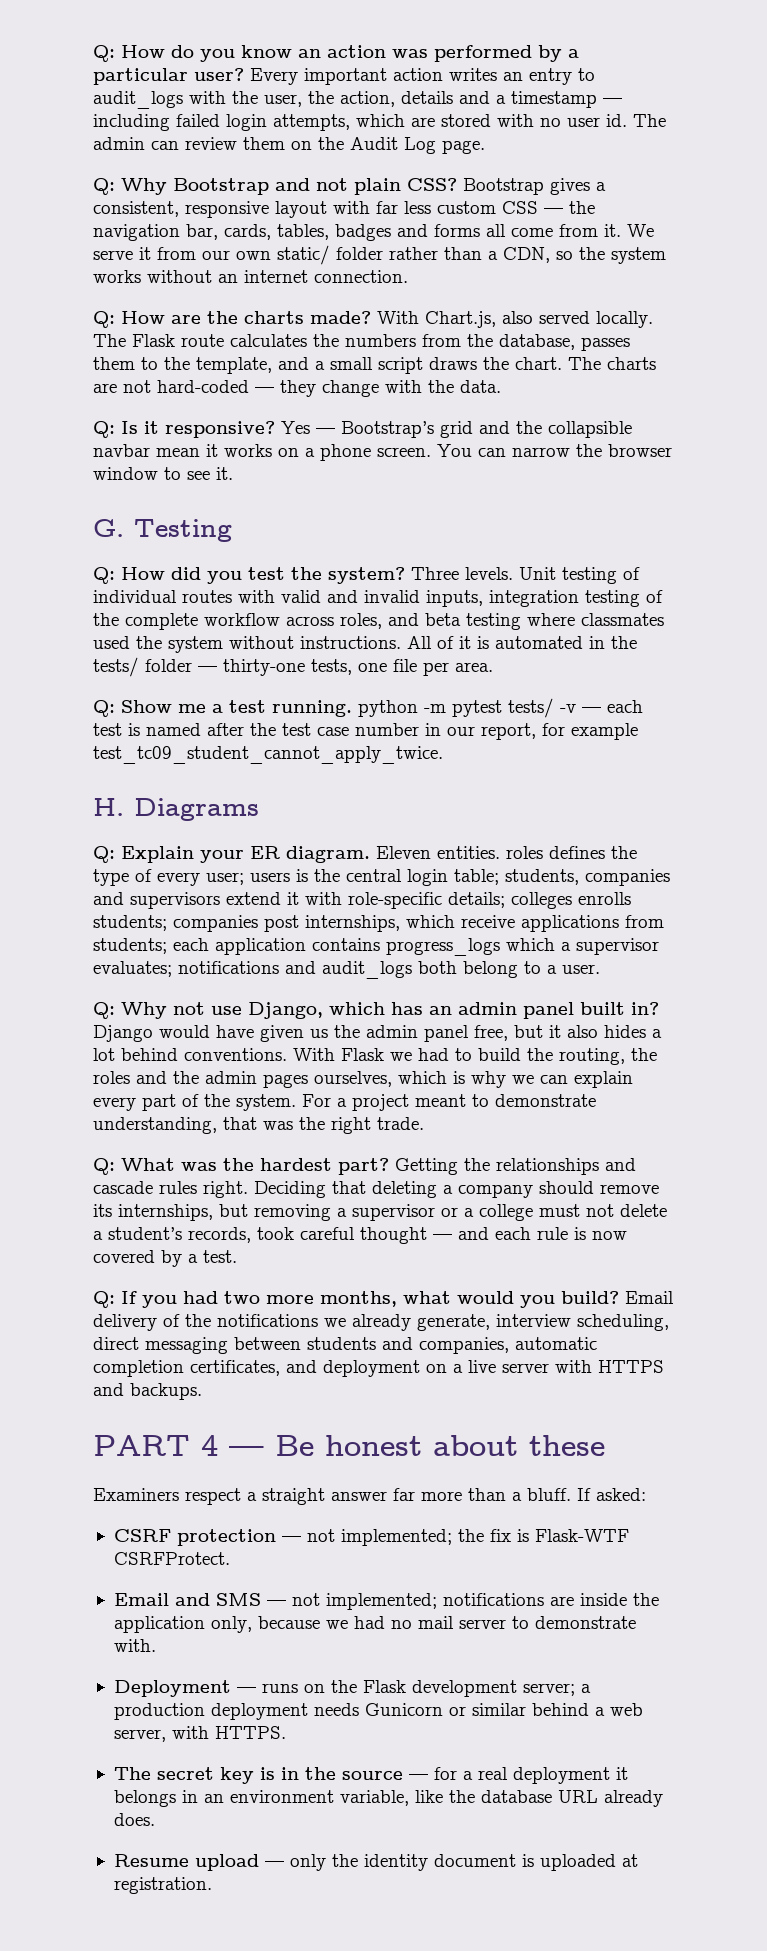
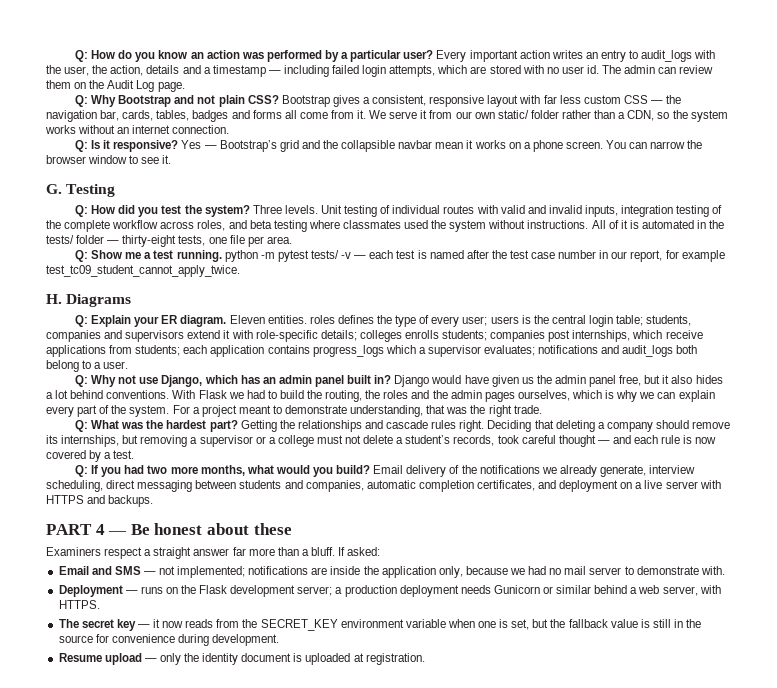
[93,311,653,328] [93,334,630,351] [93,357,656,374] [93,380,501,397] // Q: How are the charts made? With Chart.js, also served locally. The Flask route calculates the numbers from the database, passes them to the template, and a small script draws the chart. The charts are not hard-coded — they change with the data. -> (230, 129) none
[223,659,305,676] thirty-one -> [122,235,177,247] thirty-eight
[113,1529,629,1546] [113,1552,230,1565] // CSRF protection — not implemented; the fix is Flask-WTF CSRFProtect. -> (381, 551) none
[259,1767,628,1784] [113,1790,663,1807] [113,1813,155,1826] is in the source — for a real deployment it belongs in an environment variable, like the database URL already does. -> [137,619,702,631] [58,634,280,646] — it now reads from the SECRET_KEY environment variable when one is set, but the fallback value is still in the source for convenience during development.

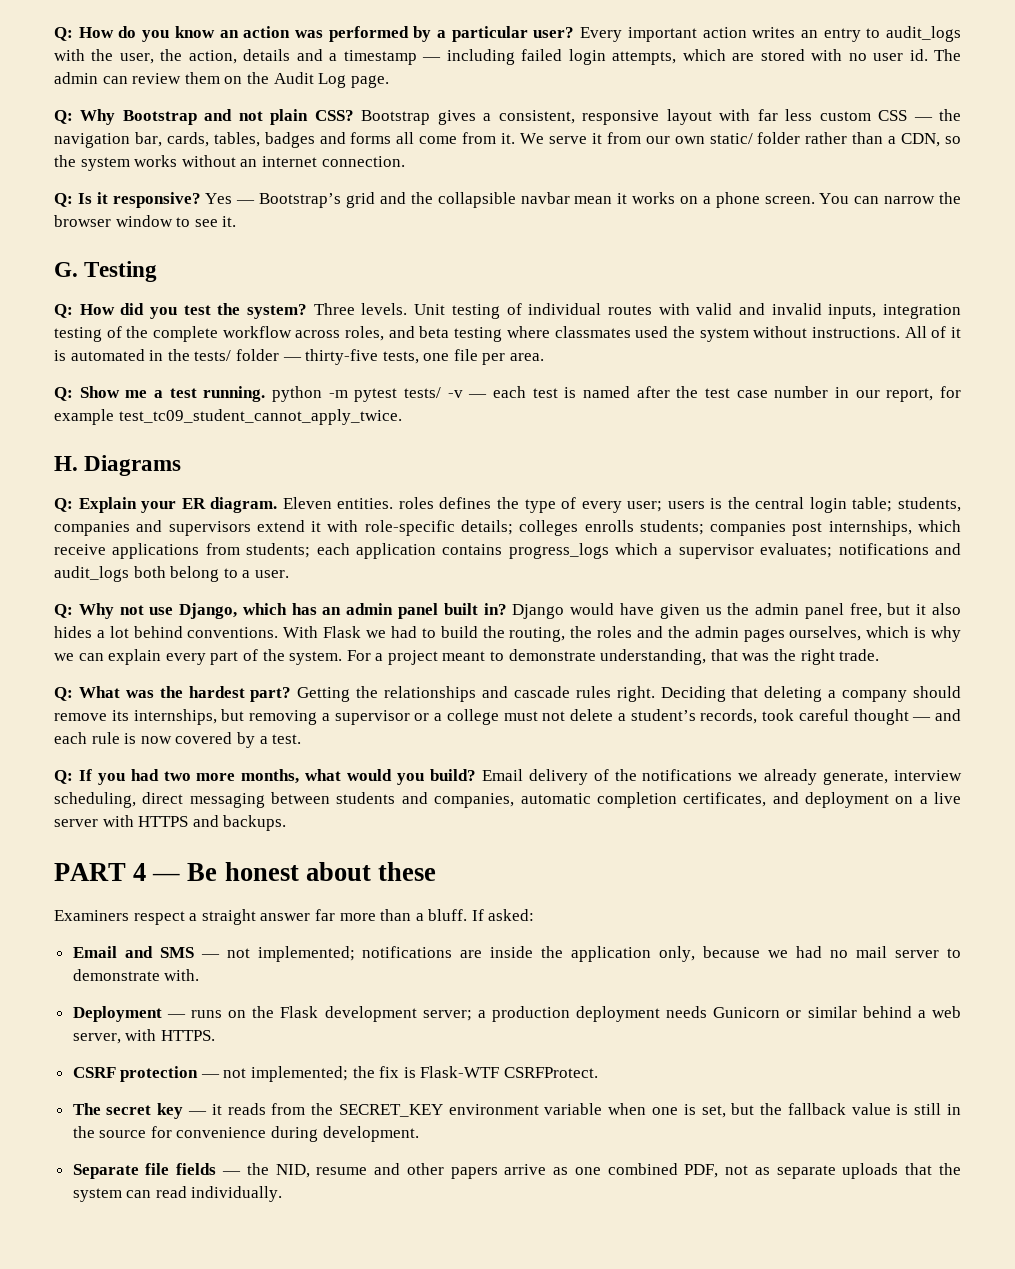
[122,235,177,247] thirty-eight -> [305,349,379,365] thirty-five
(100, 604) none -> [72,1066,599,1082] // CSRF protection — not implemented; the fix is Flask-WTF CSRFProtect.
[162,621,184,628] now -> (222, 1109) none
[58,653,425,665] Resume upload — only the identity document is uploaded at registration. -> [72,1163,961,1179] [72,1186,283,1202] Separate file fields — the NID, resume and other papers arrive as one combined PDF, not as separate uploads that the system can read individually.

